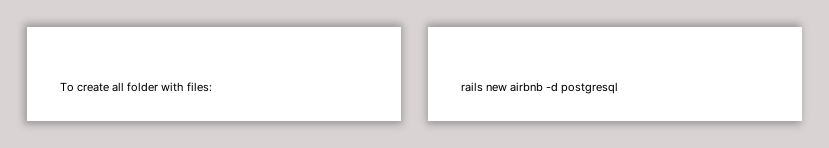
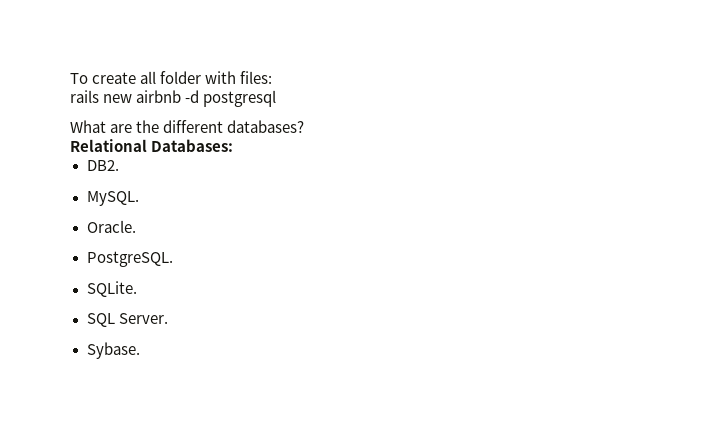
(619, 88) none -> [70,120,305,133] [70,139,234,152] [86,160,119,171] [86,191,139,206] [86,220,136,233] [86,251,173,267] [86,281,137,297] [86,313,168,327] [86,342,140,359] // What are the different databases? // Relational Databases: // DB2. // MySQL. // Oracle. // PostgreSQL. // SQLite. // SQL Server. // Sybase.

